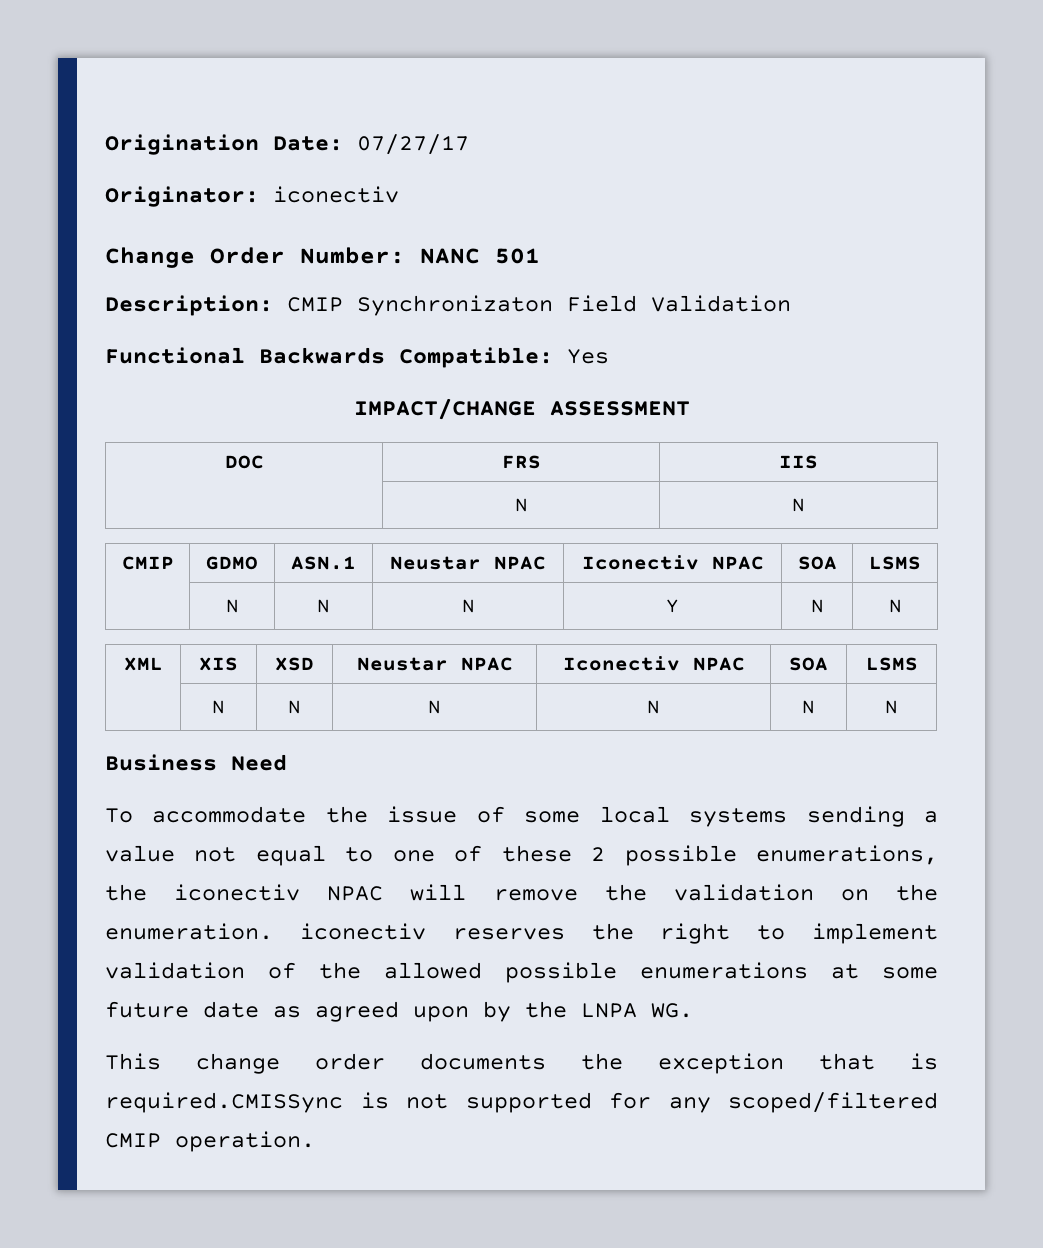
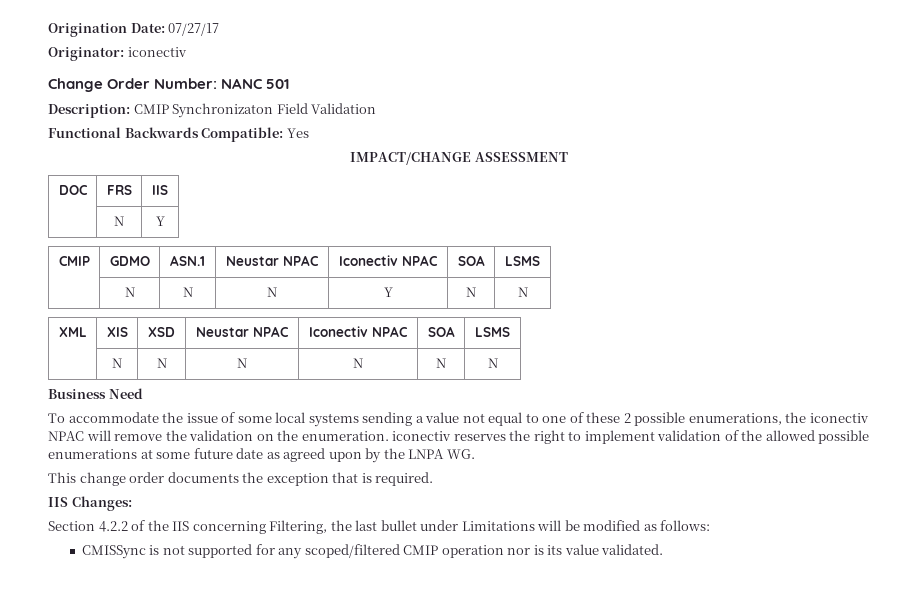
[792,498,805,512] N -> [155,216,165,226] Y
[105,1092,343,1113] required.CMISSync -> [375,472,434,486] [48,496,132,511] [48,520,711,534] [81,545,146,559] required. // IIS Changes: // Section 4.2.2 of the IIS concerning Filtering, the last bullet under Limitations will be modified as follows: // CMISSync
[175,1131,315,1152] operation. -> [441,544,664,558] operation nor is its value validated.

